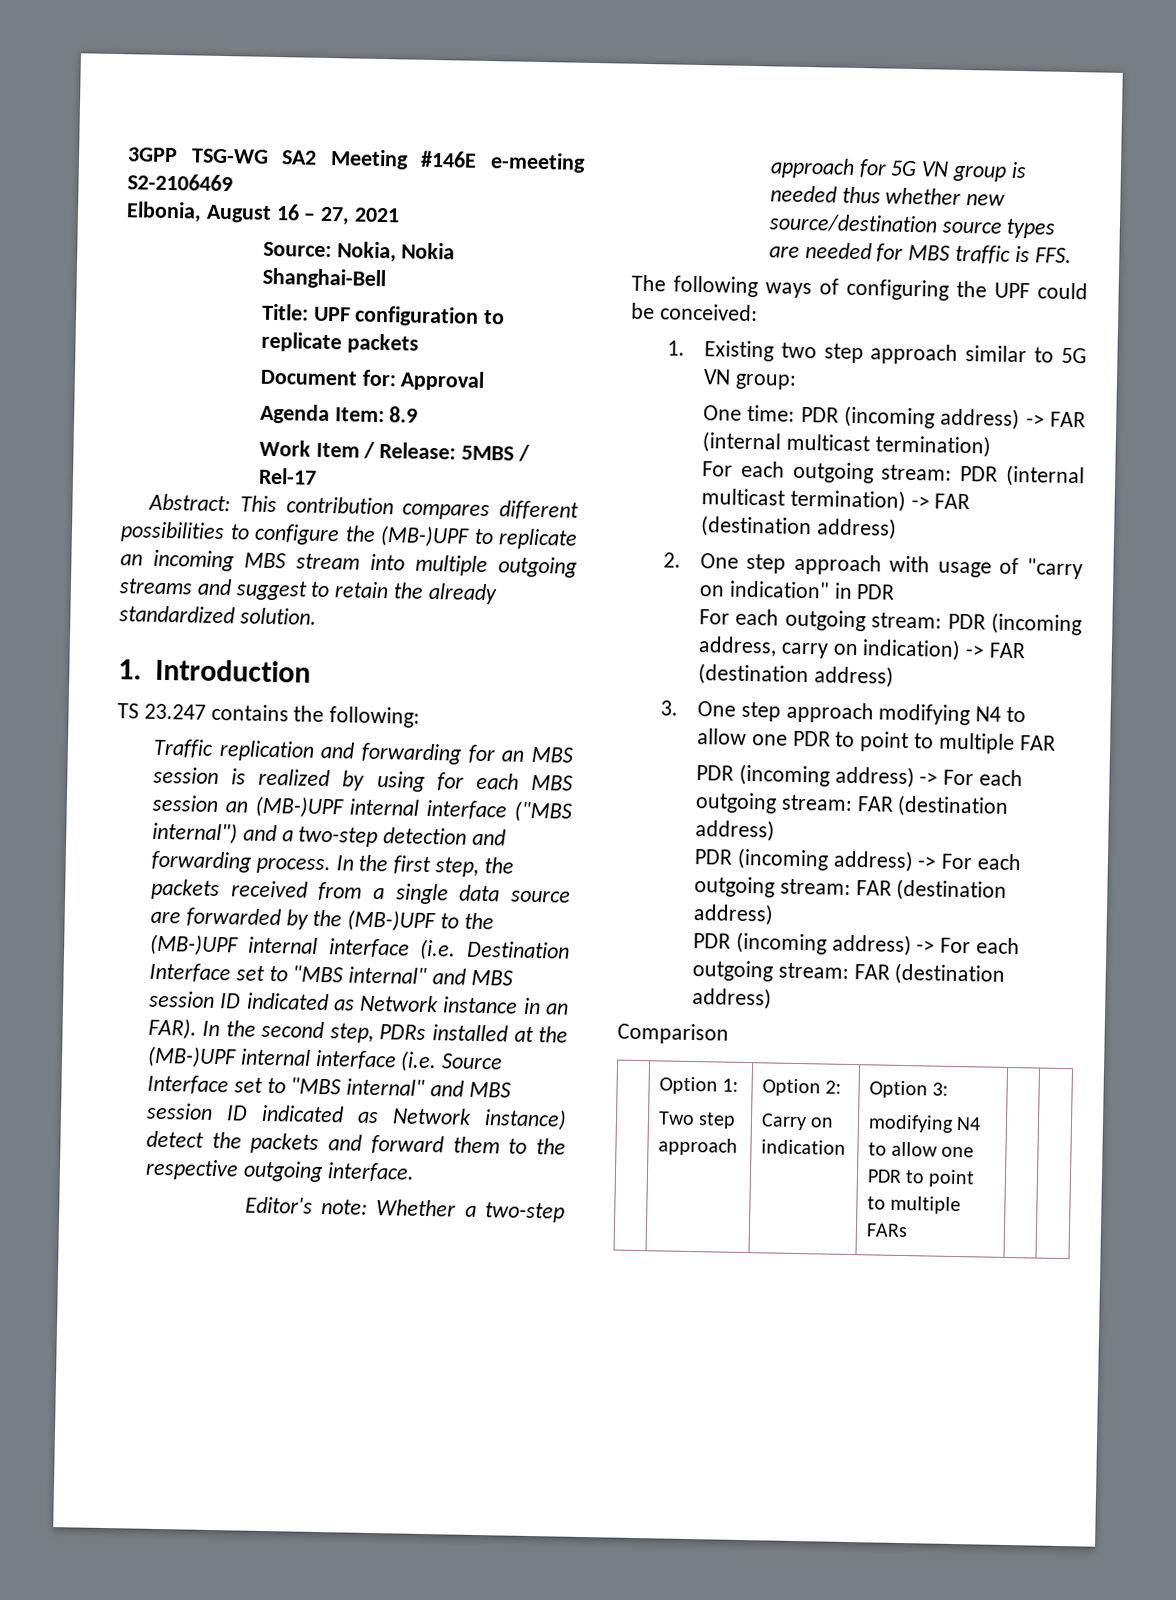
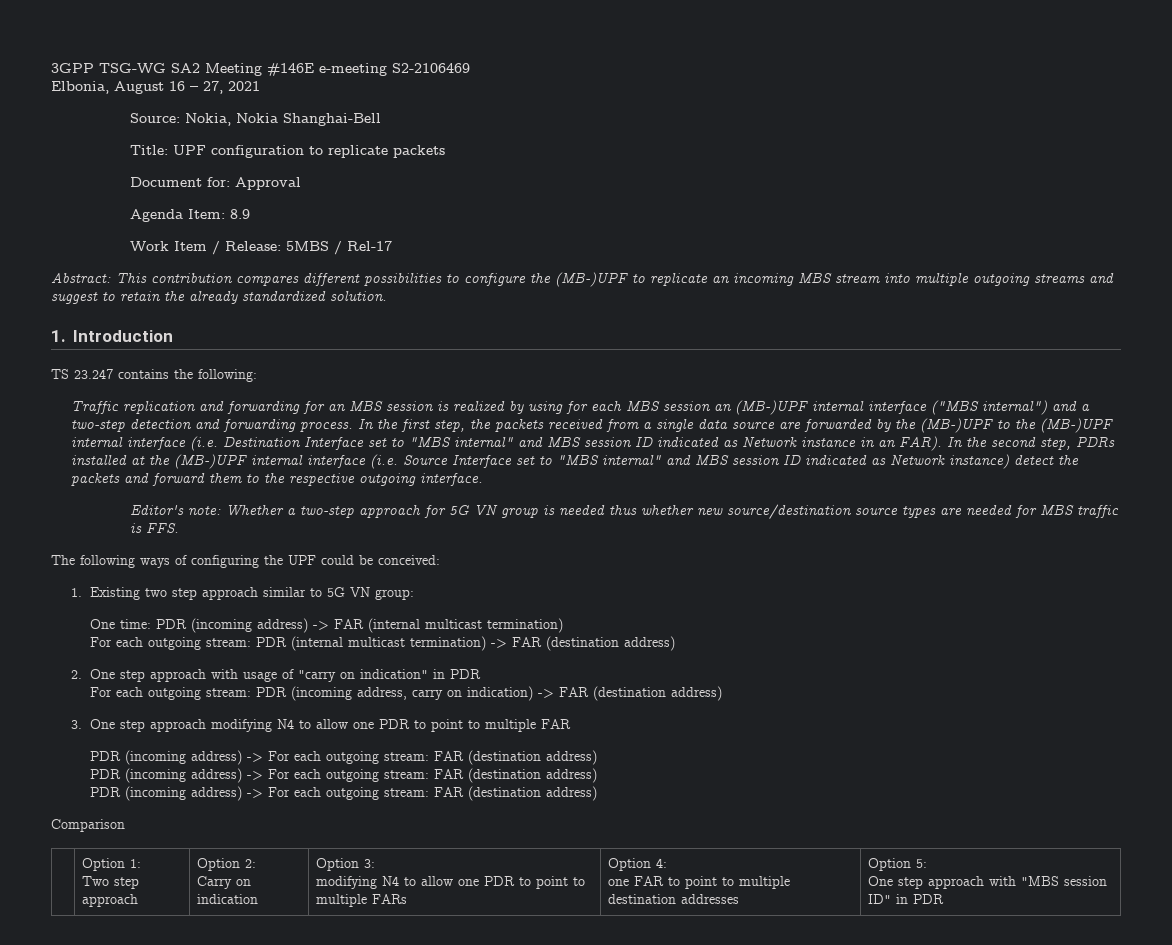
(908, 1230) | -> [608,858,668,871] [608,876,791,889] [608,894,740,904] [868,858,928,871] [868,876,1108,889] [868,894,945,904] Option 4: // one FAR to point to multiple destination addresses | Option 5: // One step approach with "MBS session ID" in PDR

